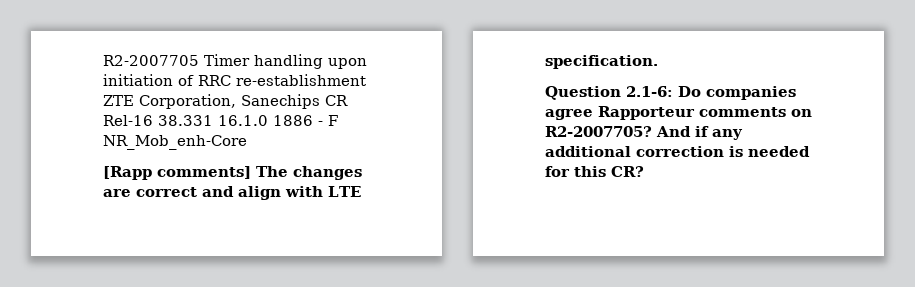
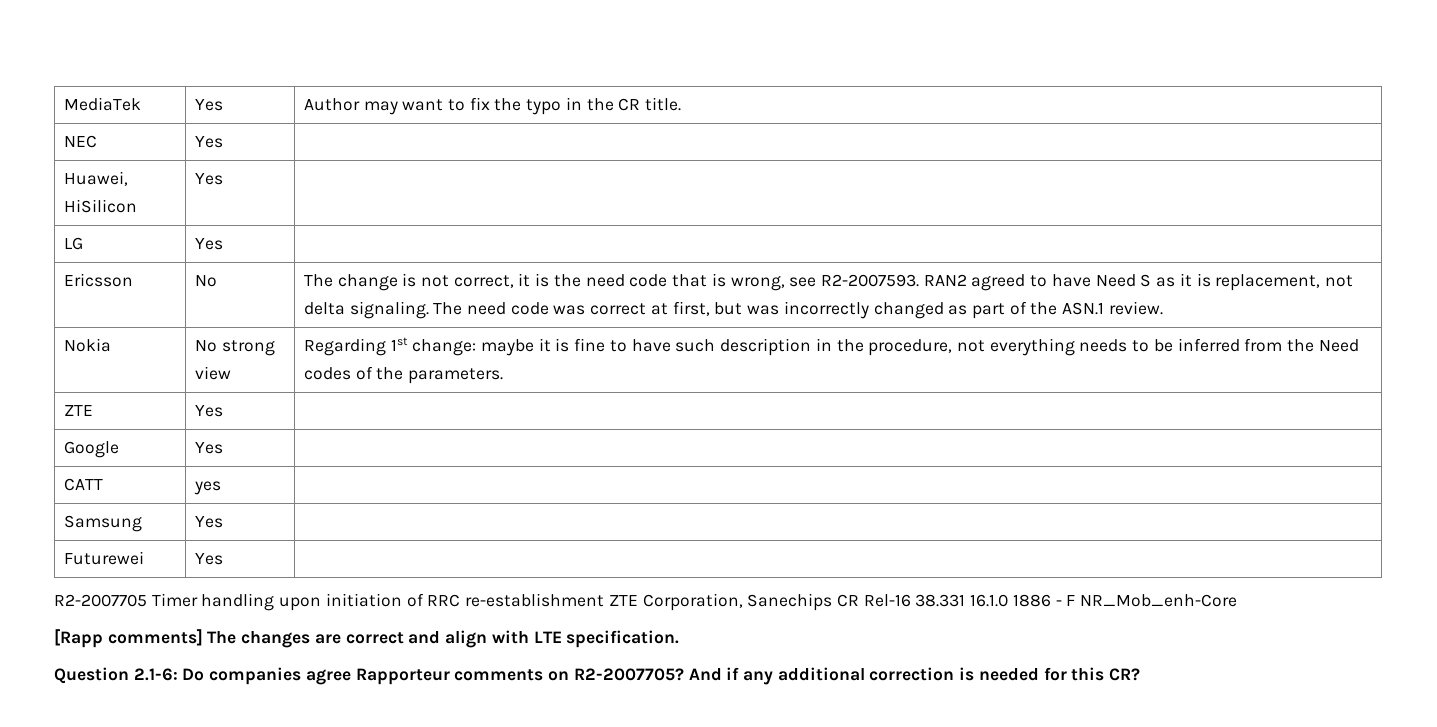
(103, 60) none -> [63,97,141,111] [194,99,223,111] [303,97,682,115] [63,135,97,148] [194,136,223,148] [63,171,128,186] [63,199,137,213] [194,173,223,185] [63,237,83,250] [194,238,223,250] [63,273,133,287] [194,275,217,287] [303,273,1353,291] [303,301,1163,319] [63,338,111,352] [194,340,275,356] [194,366,231,380] [303,337,1359,356] [303,366,504,384] [63,405,93,416] [194,405,223,417] [63,441,119,458] [194,442,223,454] [63,478,103,491] [193,481,221,495] [63,515,142,532] [194,516,223,528] [63,551,144,565] [194,553,223,565] MediaTek | Yes | Author may want to fix the typo in the CR title. // NEC | Yes | // Huawei, HiSilicon | Yes | // LG | Yes | // Ericsson | No | The change is not correct, it is the need code that is wrong, see R2-2007593. RAN2 agreed to have Need S as it is replacement, not delta signaling. The need code was correct at first, but was incorrectly changed as part of the ASN.1 review. // Nokia | No strong view | Regarding 1st change: maybe it is fine to have such description in the procedure, not everything needs to be inferred from the Need codes of the parameters. // ZTE | Yes | // Google | Yes | // CATT | yes | // Samsung | Yes | // Futurewei | Yes | //

